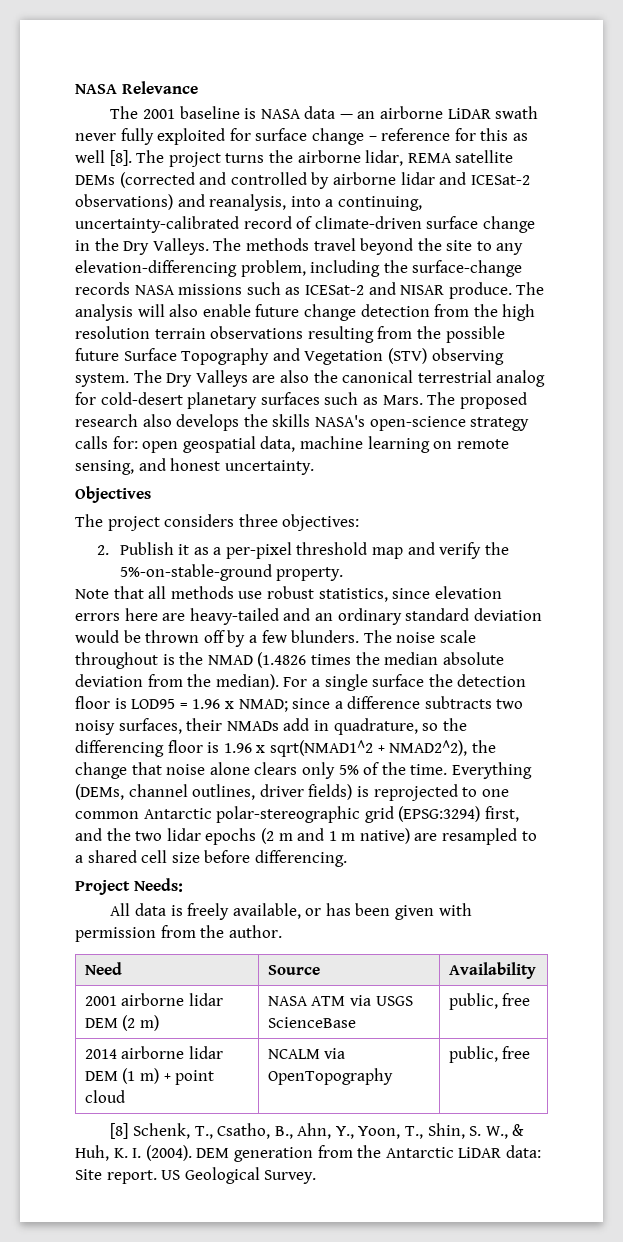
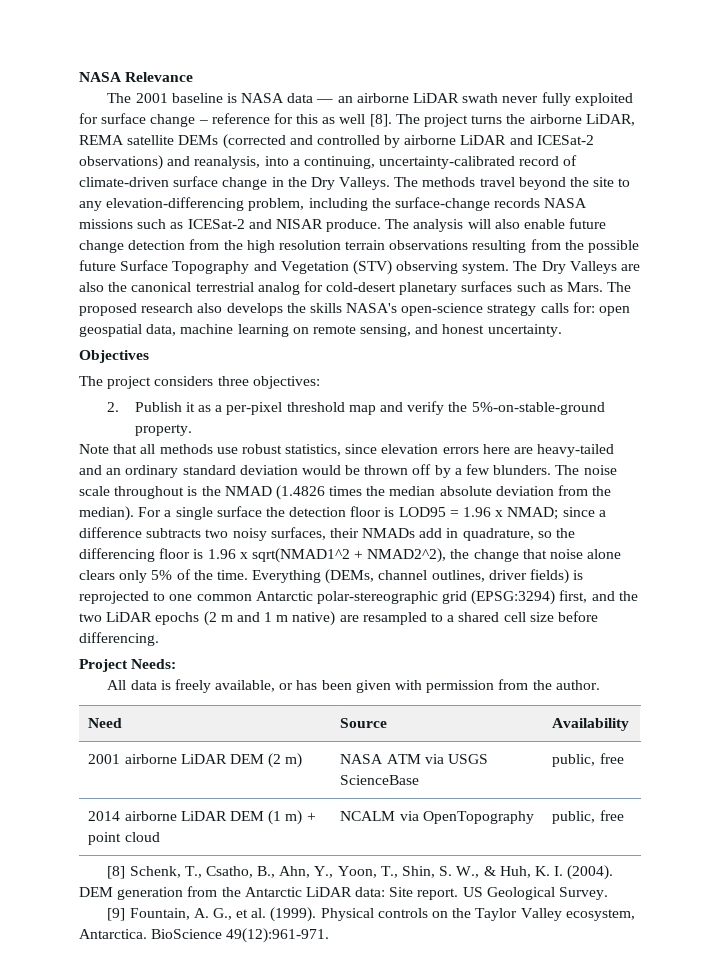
[365,150,404,166] lidar, -> [585,114,635,126] LiDAR,
[400,172,435,185] lidar -> [460,135,507,145] LiDAR
[166,828,201,841] lidar -> [106,612,153,622] LiDAR
[189,993,224,1006] lidar -> [180,754,227,764] LiDAR
[189,1046,224,1059] lidar -> [180,811,227,821] LiDAR
(317, 1177) none -> [107,907,635,922] [79,928,330,943] // [9] Fountain, A. G., et al. (1999). Physical controls on the Taylor Valley ecosystem, Antarctica. BioScience 49(12):961-971.

